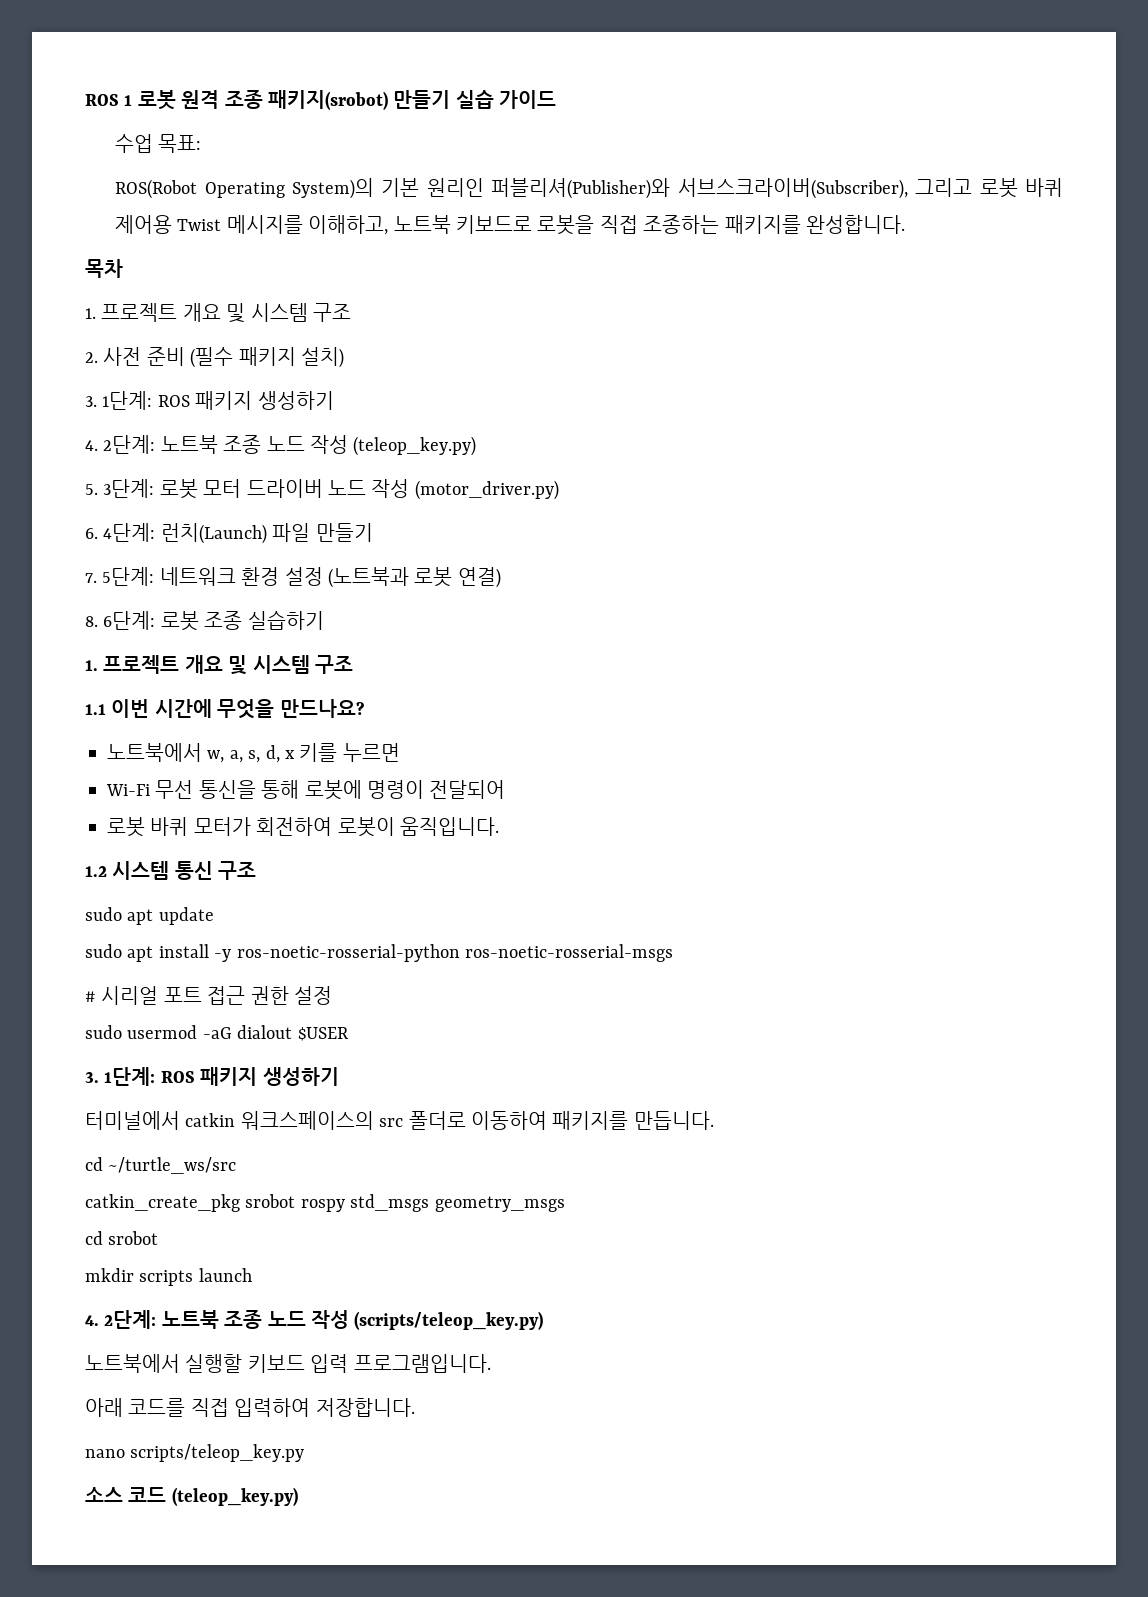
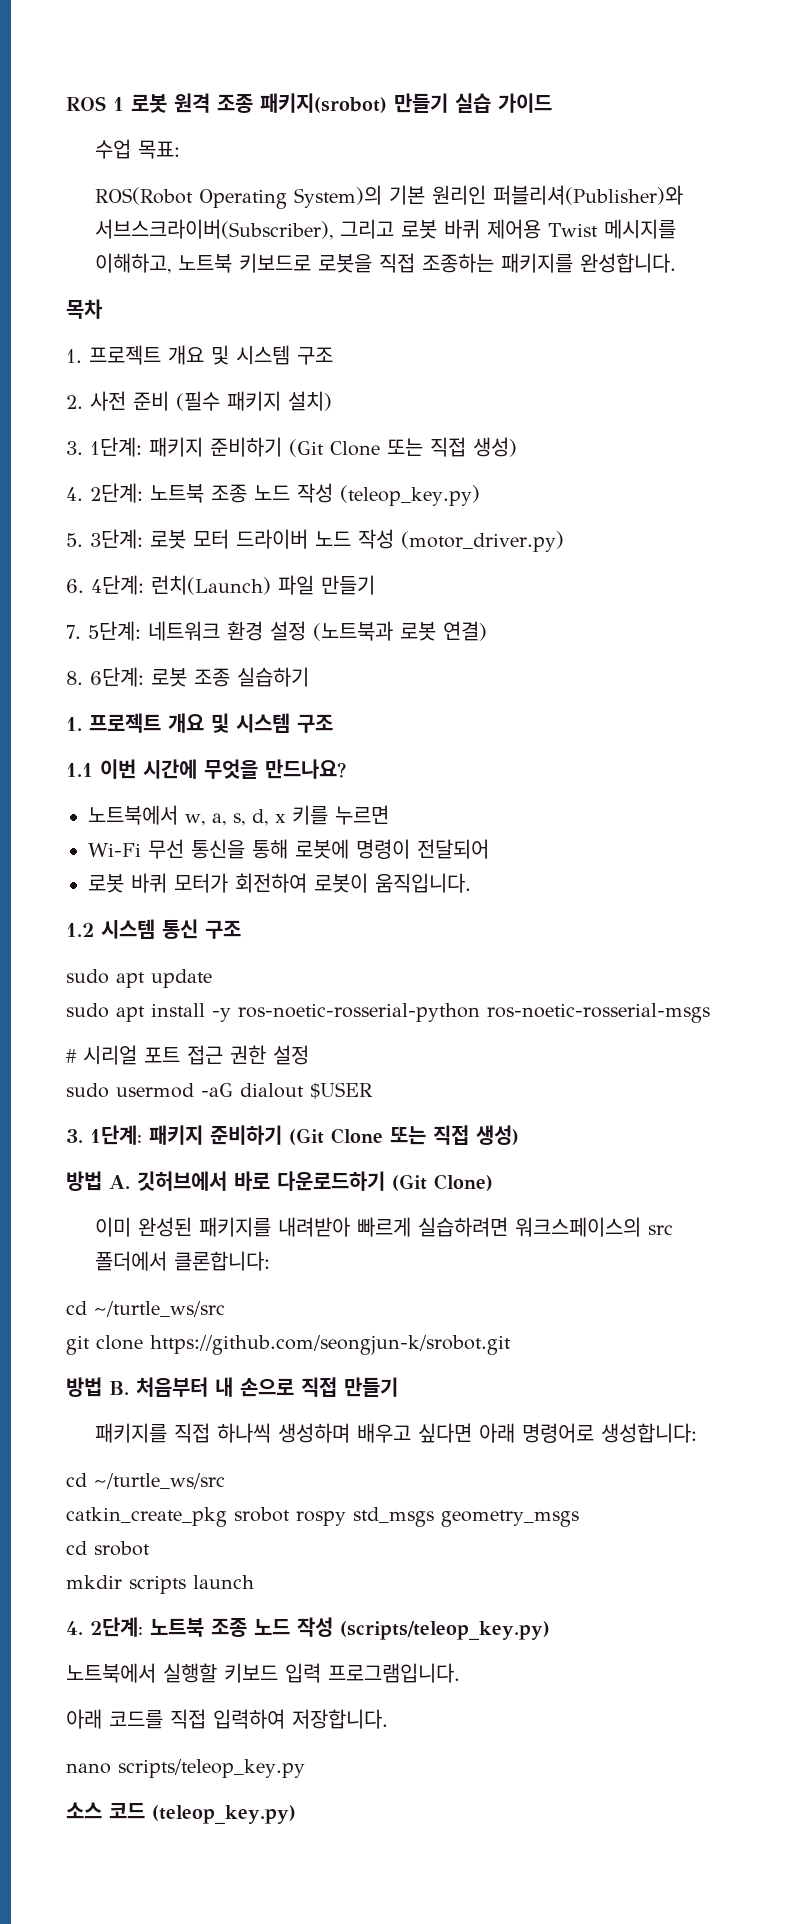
[157,391,334,410] ROS 패키지 생성하기 -> [149,437,517,457] 패키지 준비하기 (Git Clone 또는 직접 생성)
[160,1067,339,1086] [85,1111,714,1130] ROS 패키지 생성하기 // 터미널에서 catkin 워크스페이스의 src 폴더로 이동하여 패키지를 만듭니다. -> [149,1125,519,1145] [66,1171,493,1191] [94,1217,673,1237] [94,1251,270,1271] [66,1301,225,1317] [66,1335,511,1355] [66,1377,398,1397] [94,1423,697,1443] 패키지 준비하기 (Git Clone 또는 직접 생성) // 방법 A. 깃허브에서 바로 다운로드하기 (Git Clone) // 이미 완성된 패키지를 내려받아 빠르게 실습하려면 워크스페이스의 src 폴더에서 클론합니다: // cd ~/turtle_ws/src // git clone https://github.com/seongjun-k/srobot.git // 방법 B. 처음부터 내 손으로 직접 만들기 // 패키지를 직접 하나씩 생성하며 배우고 싶다면 아래 명령어로 생성합니다:

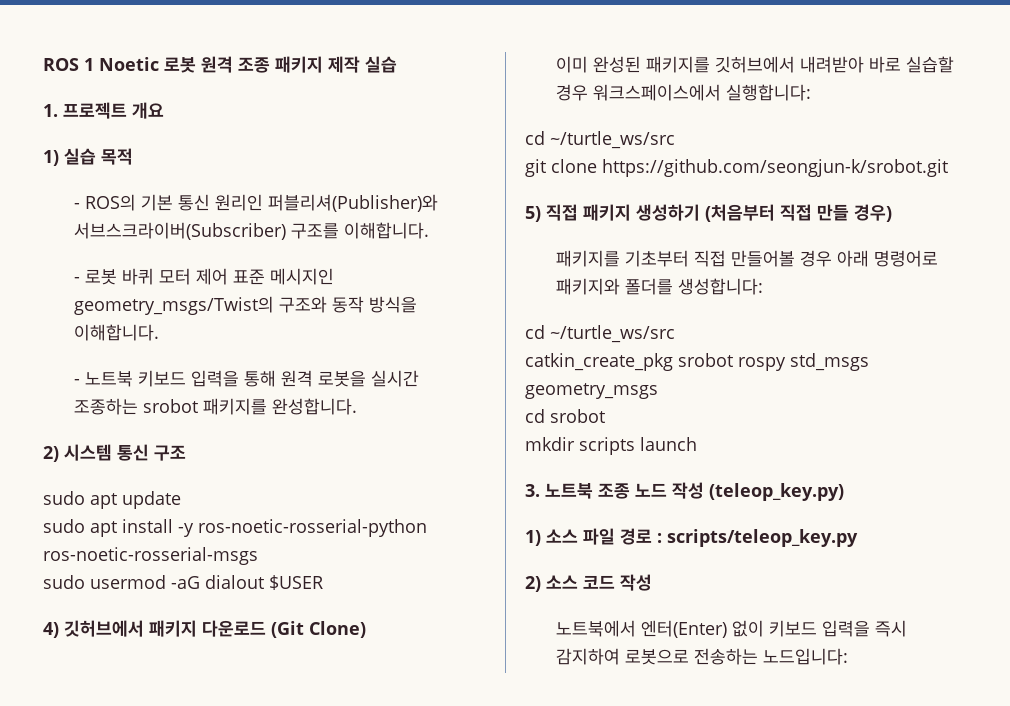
(124, 104) none -> [99,57,159,71] Noetic
[260,93,552,113] [94,139,180,159] [94,185,683,209] [94,219,676,240] [94,253,676,274] [66,299,102,319] [66,345,333,365] [66,391,332,411] [66,437,517,457] [66,483,480,506] [66,529,564,552] [66,575,375,595] [66,621,487,641] [66,667,309,687] [66,713,333,733] [66,759,346,779] [88,805,389,826] [88,839,489,859] [88,873,471,893] [66,923,94,937] 패키지(srobot) 만들기 실습 가이드 // 수업 목표: // ROS(Robot Operating System)의 기본 원리인 퍼블리셔(Publisher)와 서브스크라이버(Subscriber), 그리고 로봇 바퀴 제어용 Twist 메시지를 이해하고, 노트북 키보드로 로봇을 직접 조종하는 패키지를 완성합니다. // 목차 // 1. 프로젝트 개요 및 시스템 구조 // 2. 사전 준비 (필수 패키지 설치) // 3. 1단계: 패키지 준비하기 (Git Clone 또는 직접 생성) // 4. 2단계: 노트북 조종 노드 작성 (teleop_key.py) // 5. 3단계: 로봇 모터 드라이버 노드 작성 (motor_driver.py) // 6. 4단계: 런치(Launch) 파일 만들기 // 7. 5단계: 네트워크 환경 설정 (노트북과 로봇 연결) // 8. 6단계: 로봇 조종 실습하기 // 1. 프로젝트 개요 및 시스템 구조 // 1.1 이번 시간에 무엇을 만드나요? // 노트북에서 w, a, s, d, x 키를 누르면 // Wi-Fi 무선 통신을 통해 로봇에 명령이 전달되어 // 로봇 바퀴 모터가 회전하여 로봇이 움직입니다. // 1.2 -> [275,56,397,73] [43,102,164,119] [43,148,133,166] [73,194,438,212] [73,222,429,240] [73,268,334,285] [73,296,417,315] [73,324,159,341] [73,370,419,387] [73,398,357,415] [43,446,59,462] 패키지 제작 실습 // 1. 프로젝트 개요 // 1) 실습 목적 // - ROS의 기본 통신 원리인 퍼블리셔(Publisher)와 서브스크라이버(Subscriber) 구조를 이해합니다. // - 로봇 바퀴 모터 제어 표준 메시지인 geometry_msgs/Twist의 구조와 동작 방식을 이해합니다. // - 노트북 키보드 입력을 통해 원격 로봇을 실시간 조종하는 srobot 패키지를 완성합니다. // 2)
[66,1045,309,1065] // # 시리얼 포트 접근 권한 설정 -> (258, 556) none
[66,1125,519,1145] [66,1171,385,1191] 3. 1단계: 패키지 준비하기 (Git Clone 또는 직접 생성) // 방법 A. 깃허브에서 바로 다운로드하기 -> [43,620,266,638] 4) 깃허브에서 패키지 다운로드
[277,1217,673,1237] [94,1251,270,1271] 내려받아 빠르게 실습하려면 워크스페이스의 src 폴더에서 클론합니다: -> [714,56,954,73] [555,84,811,101] 깃허브에서 내려받아 바로 실습할 경우 워크스페이스에서 실행합니다:
[66,1377,398,1397] [94,1423,594,1443] 방법 B. 처음부터 내 손으로 직접 만들기 // 패키지를 직접 하나씩 생성하며 배우고 싶다면 아래 명령어로 -> [525,204,892,222] [555,250,938,267] [555,278,673,295] 5) 직접 패키지 생성하기 (처음부터 직접 만들 경우) // 패키지를 기초부터 직접 만들어볼 경우 아래 명령어로 패키지와 폴더를
[66,1617,550,1640] [66,1663,460,1683] [66,1709,388,1729] [66,1759,305,1778] [66,1802,296,1824] 4. 2단계: 노트북 조종 노드 작성 (scripts/teleop_key.py) // 노트북에서 실행할 키보드 입력 프로그램입니다. // 아래 코드를 직접 입력하여 저장합니다. // nano scripts/teleop_key.py // 소스 코드 (teleop_key.py) -> [525,482,844,501] [525,528,858,547] [525,574,652,592] [555,620,907,638] [555,648,848,665] 3. 노트북 조종 노드 작성 (teleop_key.py) // 1) 소스 파일 경로 : scripts/teleop_key.py // 2) 소스 코드 작성 // 노트북에서 엔터(Enter) 없이 키보드 입력을 즉시 감지하여 로봇으로 전송하는 노드입니다:

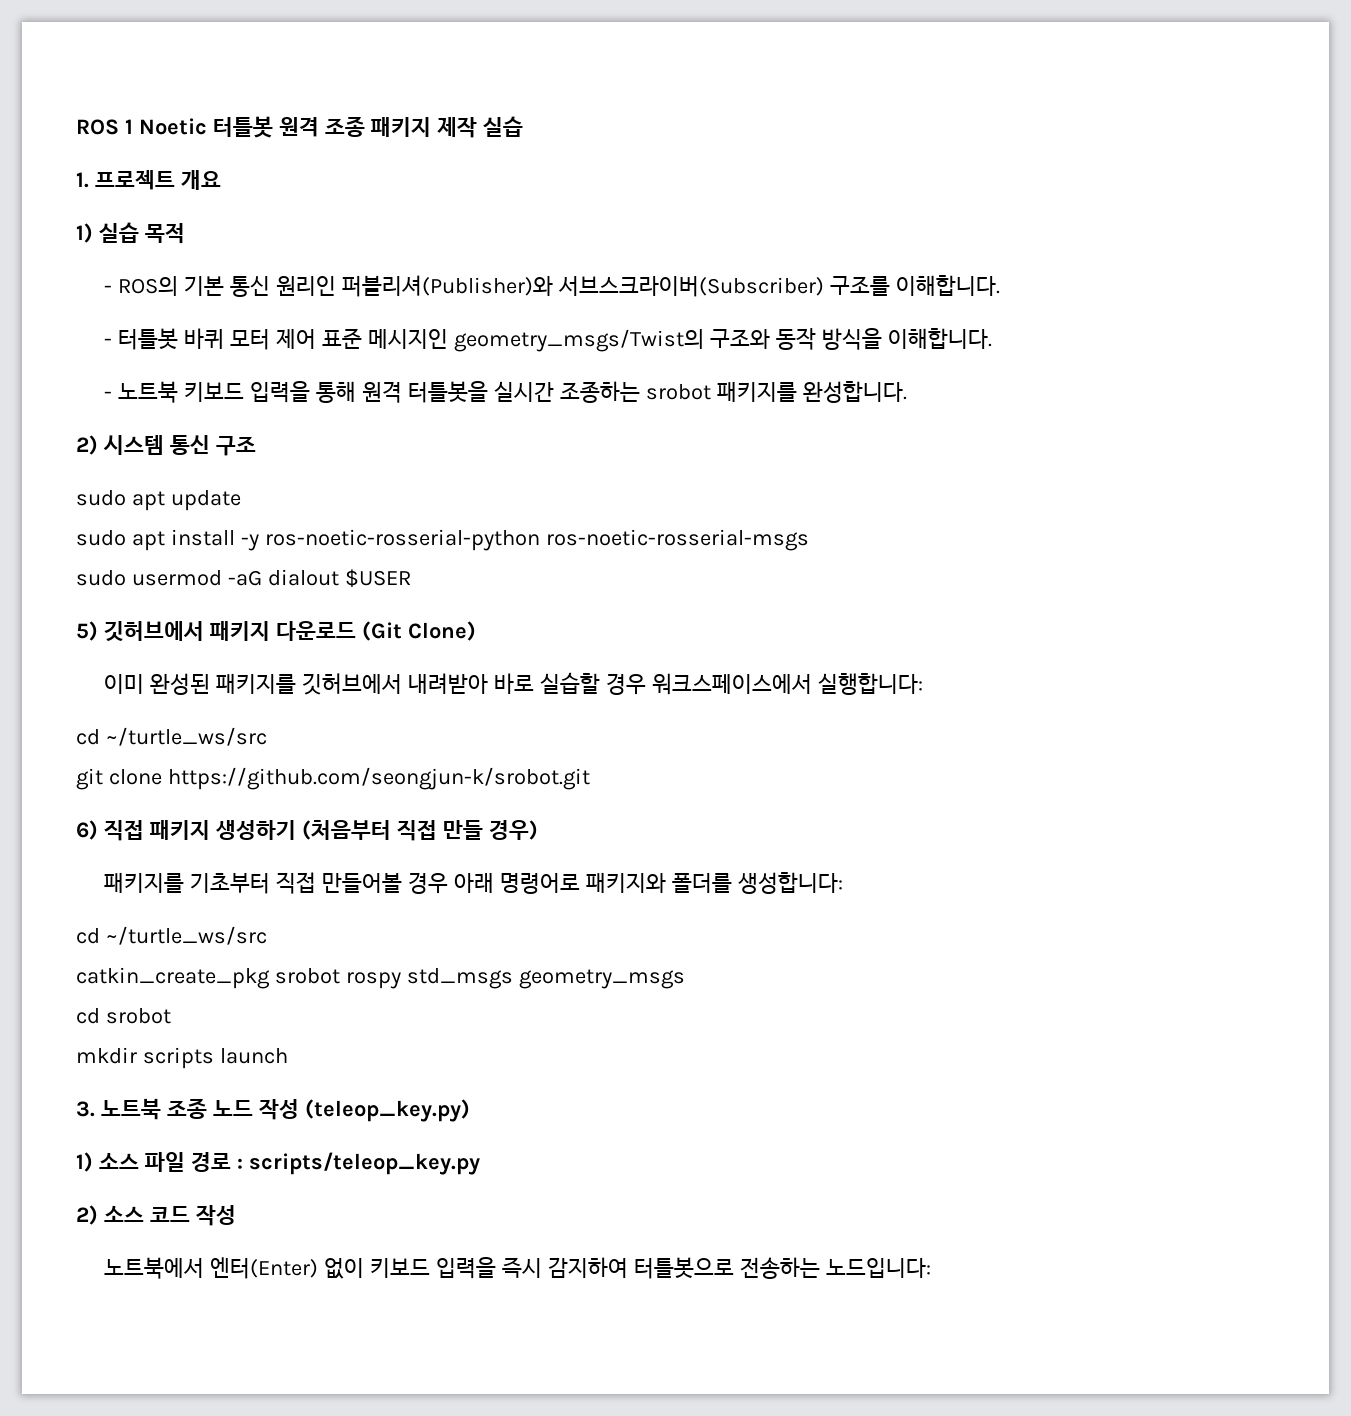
[164,57,196,73] 로봇 -> [212,116,273,138] 터틀봇
[84,269,117,285] 로봇 -> [118,328,179,350] 터틀봇
[317,371,366,387] 로봇을 -> [407,381,488,403] 터틀봇을
[43,622,59,638] 4) -> [76,621,98,641] 5)
[525,206,541,222] 5) -> [76,820,98,840] 6)
[624,649,689,665] 로봇으로 -> [633,1257,734,1279] 터틀봇으로

